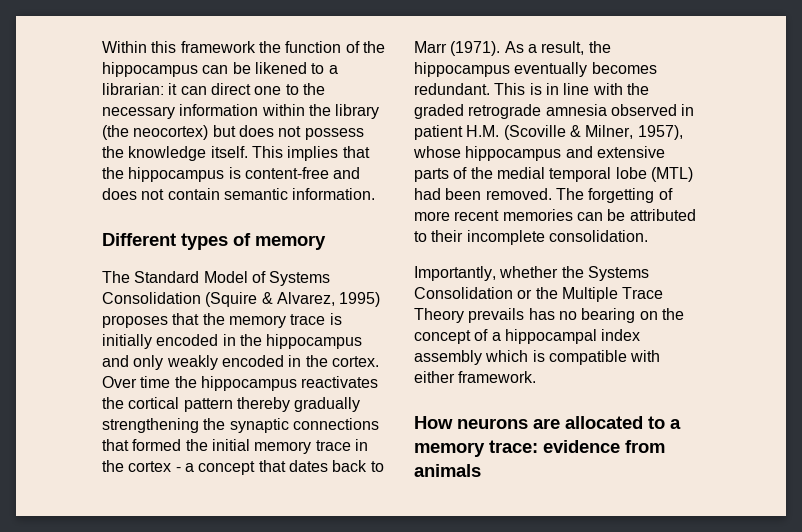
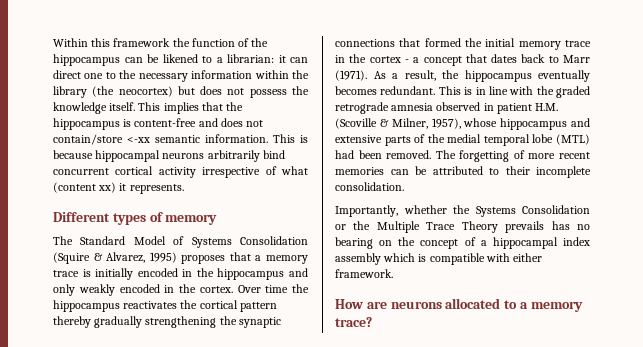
[167,188,220,200] contain -> [53,134,150,145] contain/store <-xx
(376, 194) none -> [273,134,308,143] [53,150,285,162] [53,166,308,178] [53,182,184,194] This is because hippocampal neurons arbitrarily bind concurrent cortical activity irrespective of what (content xx) it represents.
[202,313,225,325] the -> [255,255,262,261] a
[457,418,560,429] neurons are -> [366,301,442,309] are neurons
[489,440,665,453] [414,464,481,477] trace: evidence from animals -> [335,317,372,327] trace?

